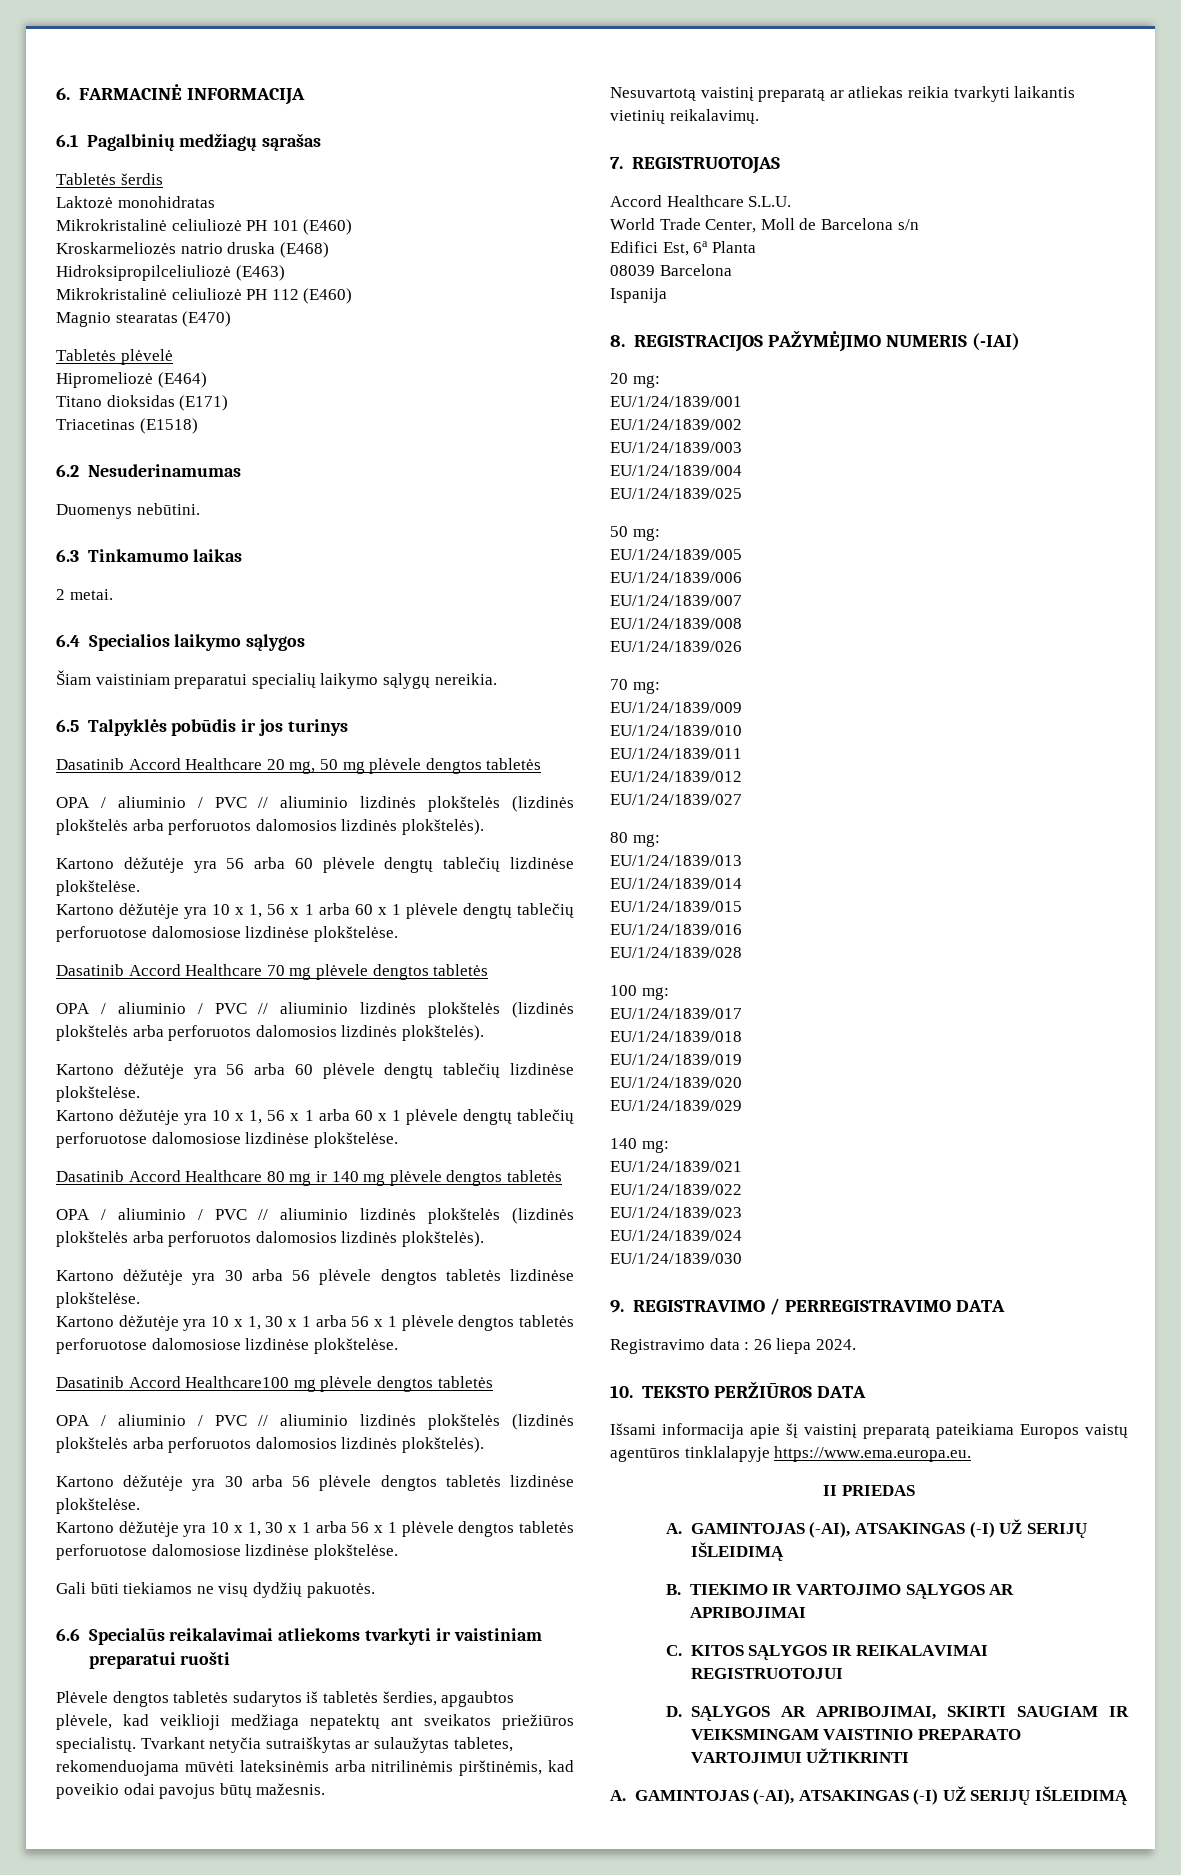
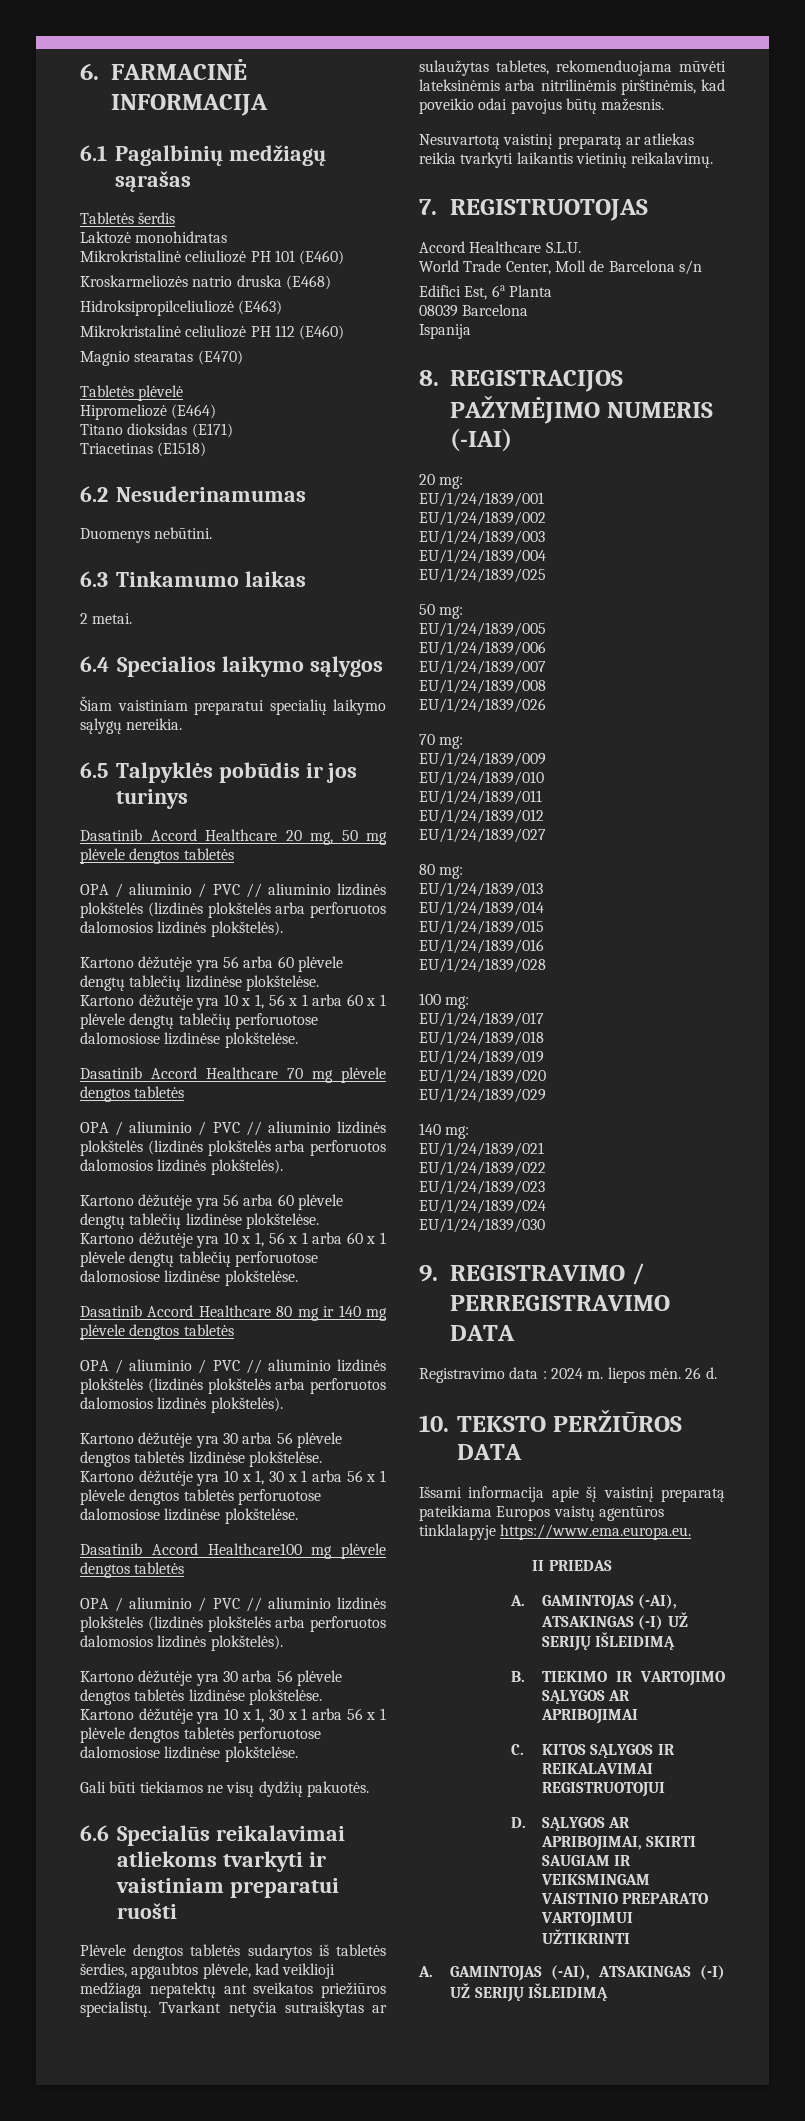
[753,1338,856,1354] 26 liepa 2024. -> [550,1367,717,1383] 2024 m. liepos mėn. 26 d.

